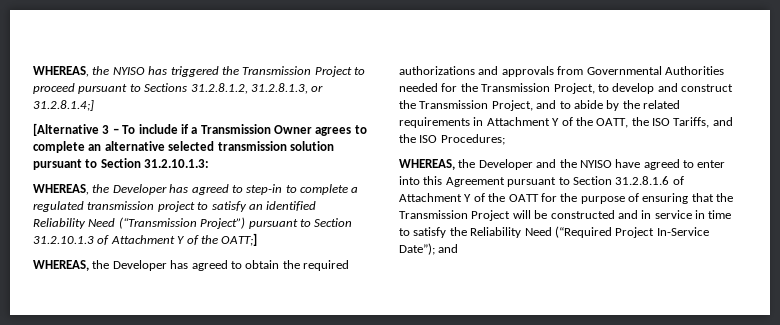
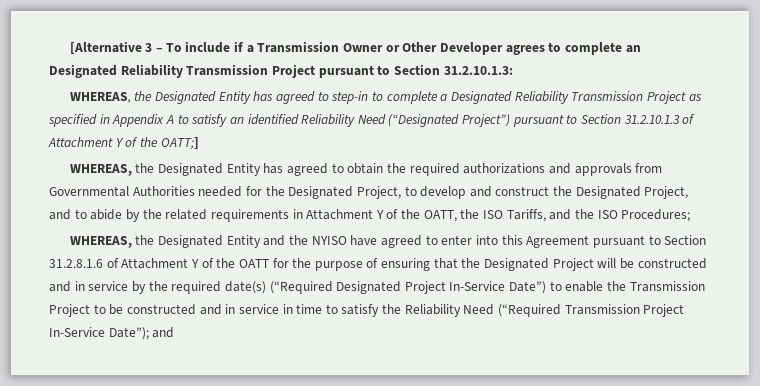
[33,66,365,77] [33,83,324,94] [33,100,94,111] WHEREAS, the NYISO has triggered the Transmission Project to proceed pursuant to Sections 31.2.8.1.2, 31.2.8.1.3, or 31.2.8.1.4;] // -> (69, 48) none
(312, 129) none -> [385,42,503,55] or Other Developer
[104,141,334,151] alternative selected transmission solution -> [49,64,315,78] Designated Reliability Transmission Project
[112,184,167,195] Developer -> [155,91,251,104] Designated Entity
[33,201,195,212] regulated transmission project -> [450,91,702,104] [48,114,174,127] Designated Reliability Transmission Project as specified in Appendix A
[118,217,197,229] (“Transmission -> [388,114,460,127] (“Designated
[112,260,167,271] Developer -> [158,163,261,176] Designated Entity
[481,83,551,92] Transmission -> [288,186,354,199] Designated
[419,100,489,109] Transmission -> [575,186,641,199] Designated
[478,159,533,170] Developer -> [158,235,261,248] Designated Entity
[399,210,531,221] Transmission Project will -> [484,258,707,271] [49,281,705,294] [49,304,106,317] Designated Project will be constructed and in service by the required date(s) (“Required Designated Project In-Service Date”) to enable the Transmission Project to
(612, 232) none -> [564,304,640,315] Transmission

